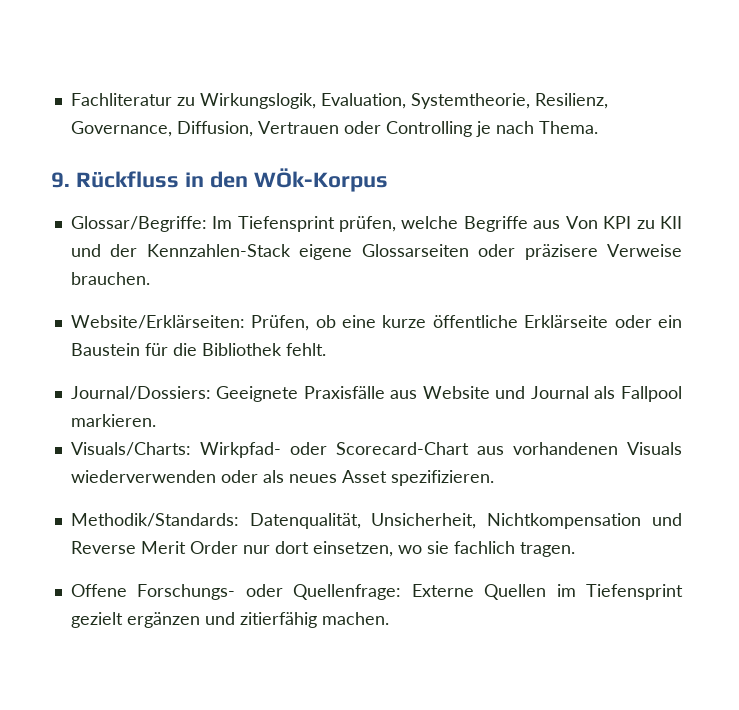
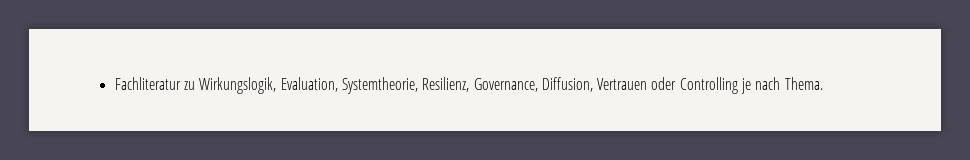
[51,168,388,192] [70,216,682,232] [70,244,683,260] [70,272,150,285] [70,315,682,331] [70,343,326,356] [70,386,682,402] [70,414,156,427] [70,442,682,458] [70,470,494,486] [70,513,682,529] [70,541,575,557] [70,584,684,600] [70,612,389,628] // 9. Rückfluss in den WÖk-Korpus // Glossar/Begriffe: Im Tiefensprint prüfen, welche Begriffe aus Von KPI zu KII und der Kennzahlen-Stack eigene Glossarseiten oder präzisere Verweise brauchen. // Website/Erklärseiten: Prüfen, ob eine kurze öffentliche Erklärseite oder ein Baustein für die Bibliothek fehlt. // Journal/Dossiers: Geeignete Praxisfälle aus Website und Journal als Fallpool markieren. // Visuals/Charts: Wirkpfad- oder Scorecard-Chart aus vorhandenen Visuals wiederverwenden oder als neues Asset spezifizieren. // Methodik/Standards: Datenqualität, Unsicherheit, Nichtkompensation und Reverse Merit Order nur dort einsetzen, wo sie fachlich tragen. // Offene Forschungs- oder Quellenfrage: Externe Quellen im Tiefensprint gezielt ergänzen und zitierfähig machen. -> (823, 83) none

